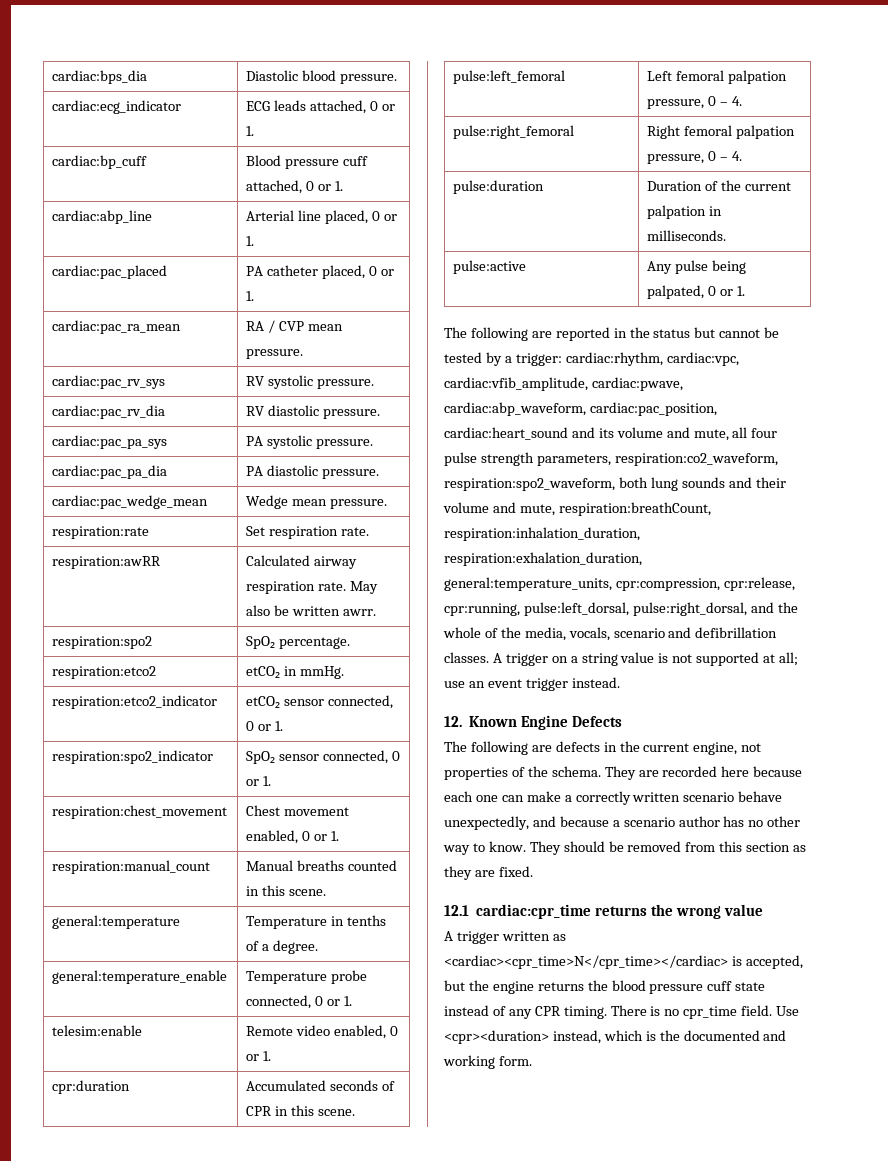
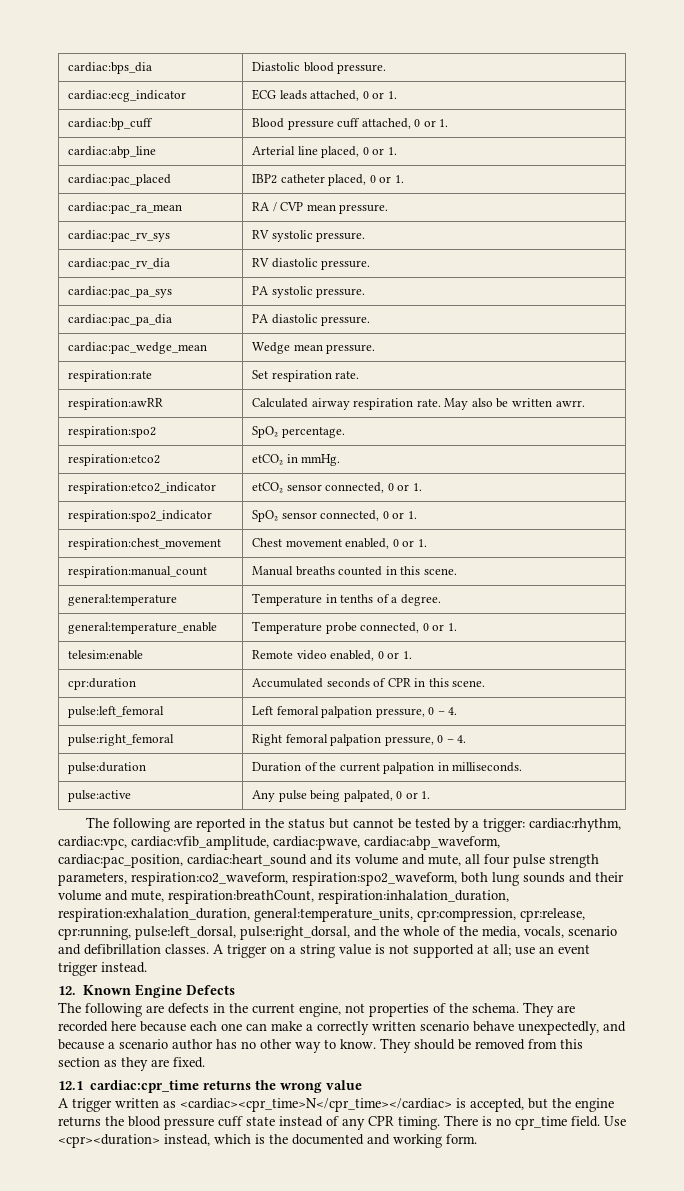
[246,266,264,276] PA -> [252,174,278,184] IBP2

